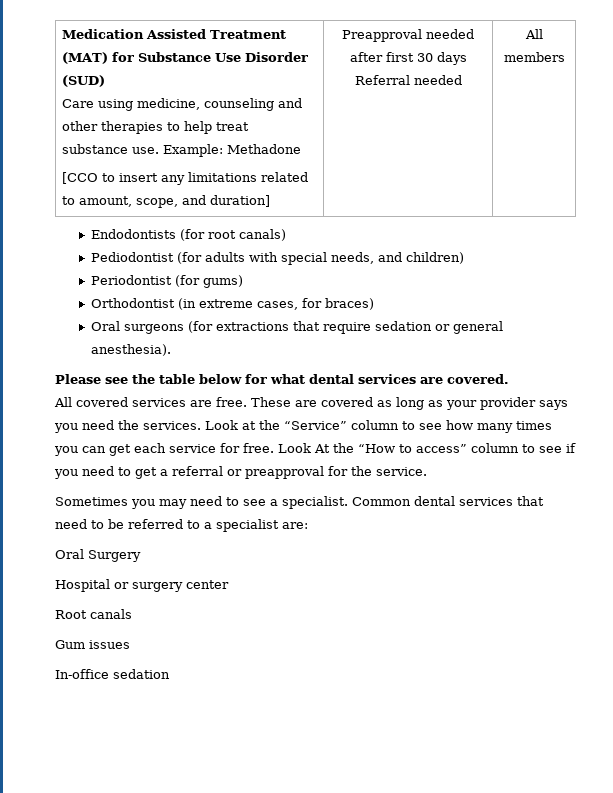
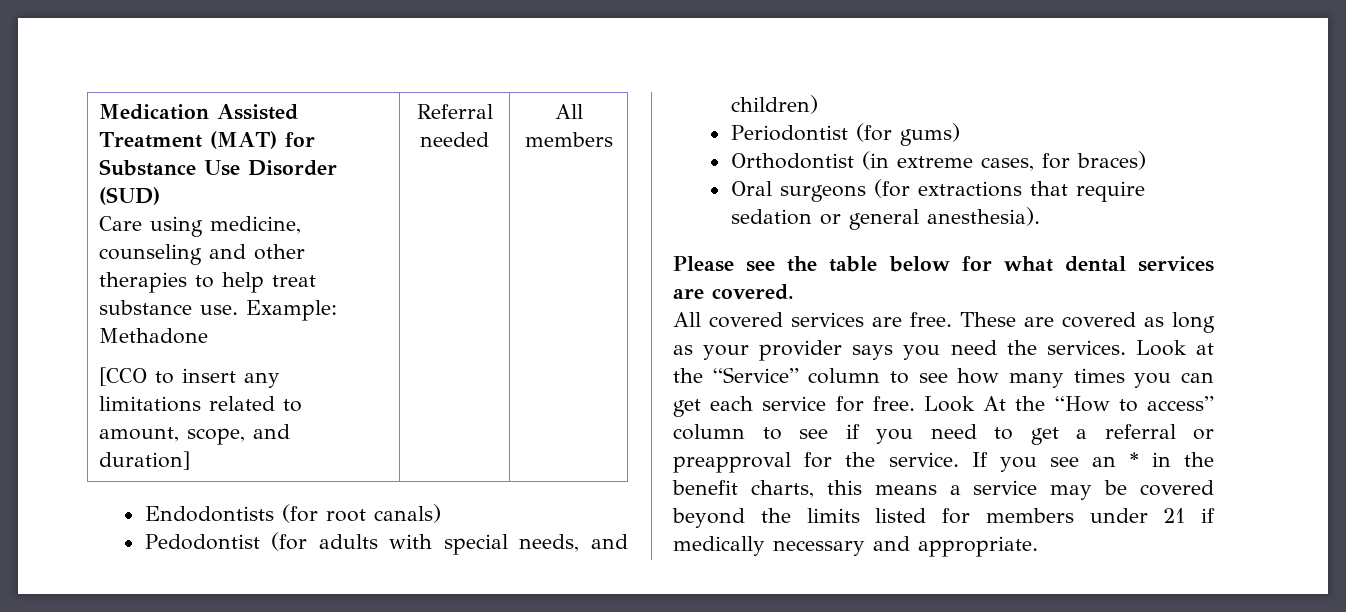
[342,29,474,42] [349,52,467,65] Preapproval needed after first 30 days -> (190, 460) none
[90,252,174,262] Pediodontist -> [144,534,260,550] Pedodontist
[55,496,544,509] [55,519,308,532] [55,549,141,562] [55,579,229,592] [55,609,132,619] [55,640,130,649] [55,669,170,679] // Sometimes you may need to see a specialist. Common dental services that need to be referred to a specialist are: // Oral Surgery // Hospital or surgery center // Root canals // Gum issues // In-office sedation -> [971,452,1214,472] [672,480,1214,500] [672,508,1215,528] [673,536,1038,557] If you see an * in the benefit charts, this means a service may be covered beyond the limits listed for members under 21 if medically necessary and appropriate.

